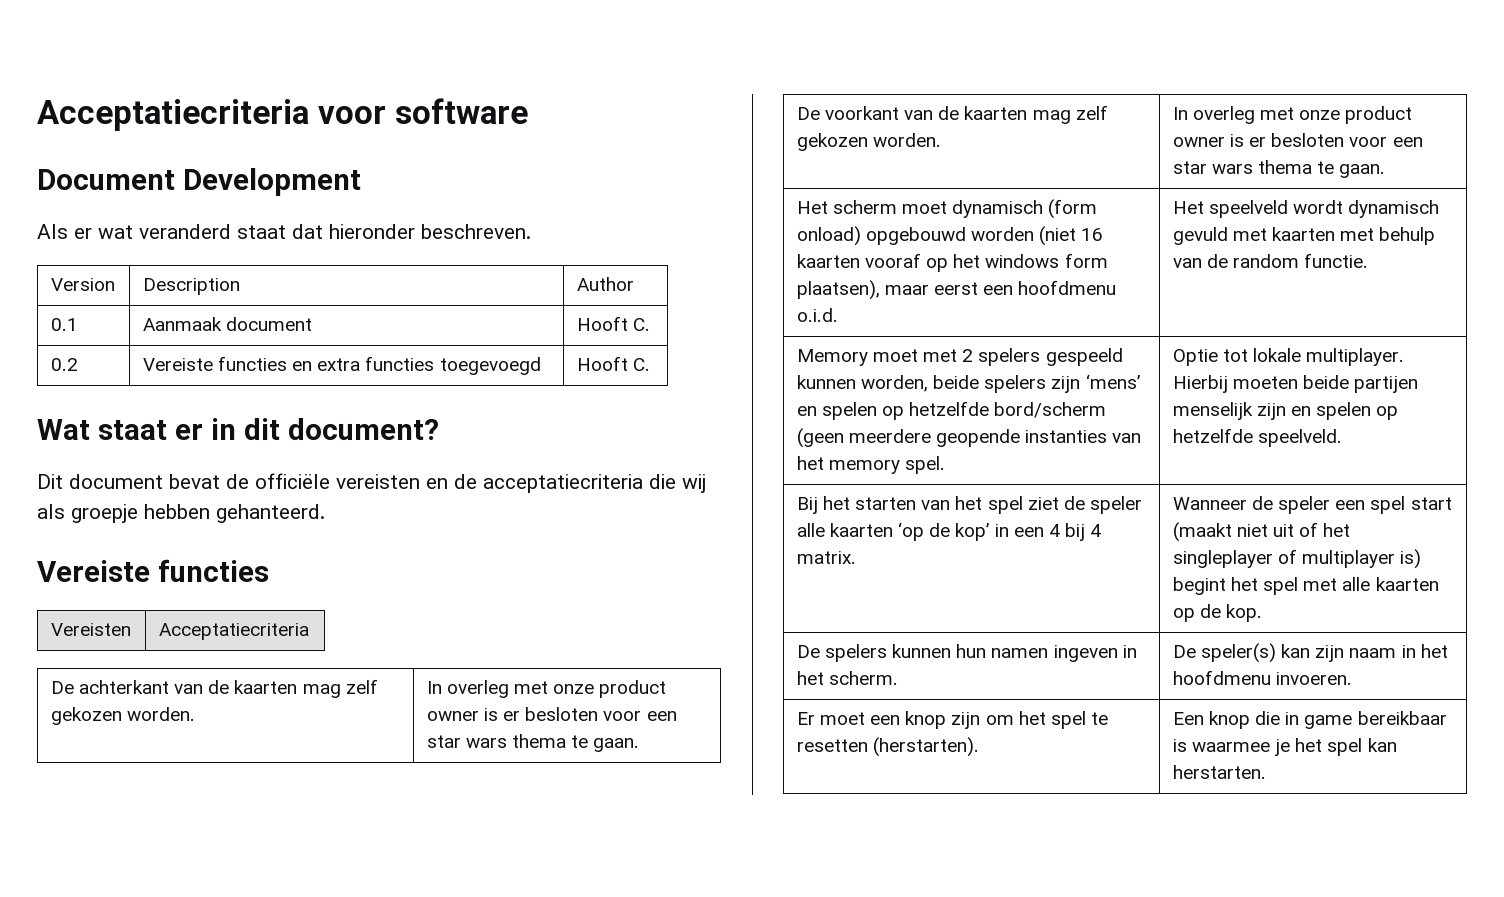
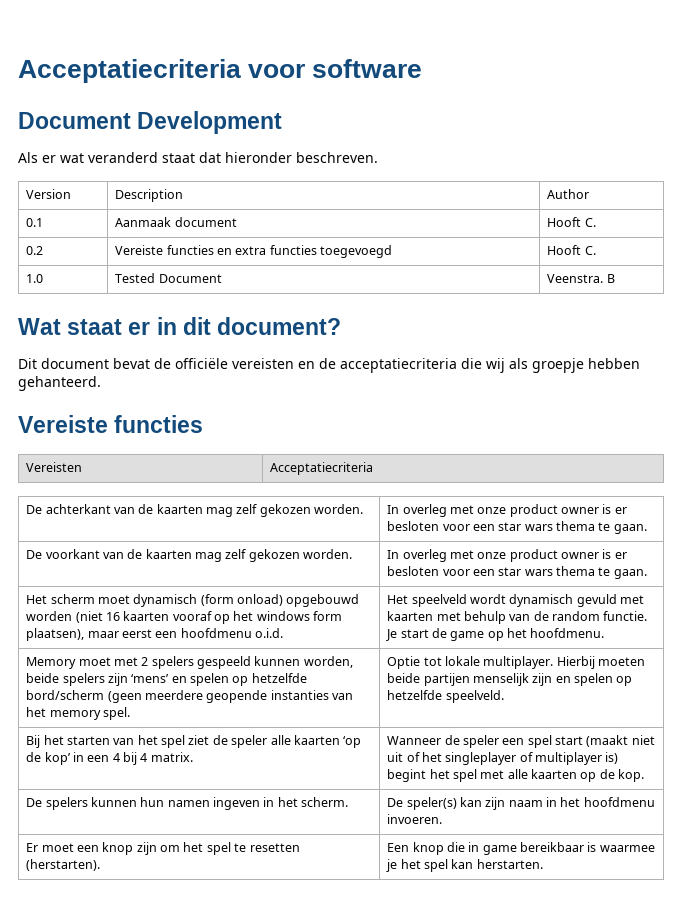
(651, 364) none -> [26,274,44,283] [115,273,222,283] [547,274,615,283] // 1.0 | Tested Document | Veenstra. B
(1369, 260) none -> [386,628,605,641] Je start de game op het hoofdmenu.

